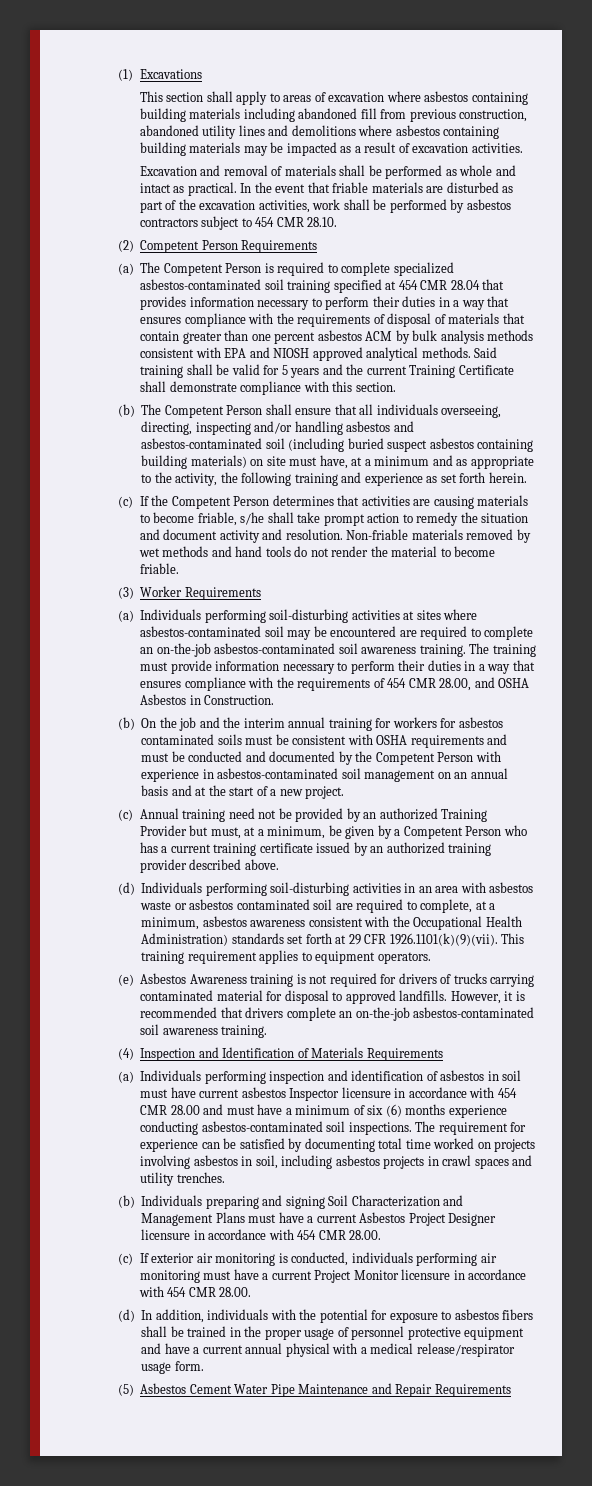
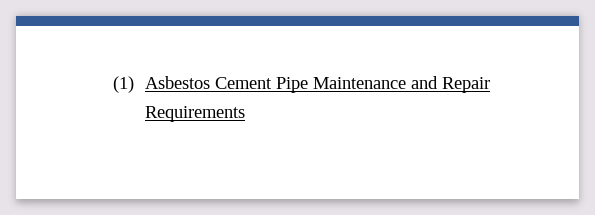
[139,69,202,79] [139,91,528,105] [139,108,528,122] [139,125,500,139] [139,142,523,156] [139,165,516,179] [139,182,514,196] [139,199,511,213] [139,216,338,230] [117,240,318,253] [117,262,454,276] [140,279,505,293] [140,296,510,310] [140,313,525,327] [140,330,534,344] [140,347,498,361] [140,364,514,378] [140,381,396,395] [117,404,502,418] [141,421,414,435] [141,438,534,452] [141,455,534,469] [141,472,527,486] [117,495,529,509] [139,512,529,526] [139,529,531,543] [138,546,496,557] [139,563,179,574] [117,586,261,600] [117,609,478,623] [140,626,534,640] [140,643,536,657] [140,660,535,674] [140,677,530,691] [140,694,275,705] [117,717,503,731] [141,734,508,748] [141,751,501,765] [141,768,508,782] [141,785,345,799] [117,808,488,822] [139,825,527,839] [139,842,492,856] [139,859,279,873] [117,882,534,896] [140,899,496,913] [141,916,522,930] [141,933,525,946] [141,950,431,964] [117,973,535,987] [140,990,525,1004] [140,1007,535,1021] [140,1024,268,1038] [117,1047,443,1061] [117,1070,522,1084] [140,1087,517,1101] [140,1104,507,1118] [140,1121,527,1135] [140,1138,536,1152] [140,1155,533,1169] [140,1172,225,1186] [117,1195,464,1209] [141,1212,497,1226] [141,1229,382,1240] [117,1252,497,1266] [139,1269,527,1283] [138,1286,252,1297] [117,1309,534,1323] [141,1326,525,1340] [141,1343,515,1357] [141,1361,204,1374] [117,1384,134,1396] Excavations // This section shall apply to areas of excavation where asbestos containing building materials including abandoned fill from previous construction, abandoned utility lines and demolitions where asbestos containing building materials may be impacted as a result of excavation activities. // Excavation and removal of materials shall be performed as whole and intact as practical. In the event that friable materials are disturbed as part of the excavation activities, work shall be performed by asbestos contractors subject to 454 CMR 28.10. // (2) Competent Person Requirements // (a) The Competent Person is required to complete specialized asbestos-contaminated soil training specified at 454 CMR 28.04 that provides information necessary to perform their duties in a way that ensures compliance with the requirements of disposal of materials that contain greater than one percent asbestos ACM by bulk analysis methods consistent with EPA and NIOSH approved analytical methods. Said training shall be valid for 5 years and the current Training Certificate shall demonstrate compliance with this section. // (b) The Competent Person shall ensure that all individuals overseeing, directing, inspecting and/or handling asbestos and asbestos-contaminated soil (including buried suspect asbestos containing building materials) on site must have, at a minimum and as appropriate to the activity, the following training and experience as set forth herein. // (c) If the Competent Person determines that activities are causing materials to become friable, s/he shall take prompt action to remedy the situation and document activity and resolution. Non-friable materials removed by wet methods and hand tools do not render the material to become friable. // (3) Worker Requirements // (a) Individuals performing soil-disturbing activities at sites where asbestos-contaminated soil may be encountered are required to complete an on-the-job asbestos-contaminated soil awareness training. The training must provide information necessary to perform their duties in a way that ensures compliance with the requirements of 454 CMR 28.00, and OSHA Asbestos in Construction. // (b) On the job and the interim annual training for workers for asbestos contaminated soils must be consistent with OSHA requirements and must be conducted and documented by the Competent Person with experience in asbestos-contaminated soil management on an annual basis and at the start of a new project. // (c) Annual training need not be provided by an authorized Training Provider but must, at a minimum, be given by a Competent Person who has a current training certificate issued by an authorized training provider described above. // (d) Individuals performing soil-disturbing activities in an area with asbestos waste or asbestos contaminated soil are required to complete, at a minimum, asbestos awareness consistent with the Occupational Health Administration) standards set forth at 29 CFR 1926.1101(k)(9)(vii). This training requirement applies to equipment operators. // (e) Asbestos Awareness training is not required for drivers of trucks carrying contaminated material for disposal to approved landfills. However, it is recommended that drivers complete an on-the-job asbestos-contaminated soil awareness training. // (4) Inspection and Identification of Materials Requirements // (a) Individuals performing inspection and identification of asbestos in soil must have current asbestos Inspector licensure in accordance with 454 CMR 28.00 and must have a minimum of six (6) months experience conducting asbestos-contaminated soil inspections. The requirement for experience can be satisfied by documenting total time worked on projects involving asbestos in soil, including asbestos projects in crawl spaces and utility trenches. // (b) Individuals preparing and signing Soil Characterization and Management Plans must have a current Asbestos Project Designer licensure in accordance with 454 CMR 28.00. // (c) If exterior air monitoring is conducted, individuals performing air monitoring must have a current Project Monitor licensure in accordance with 454 CMR 28.00. // (d) In addition, individuals with the potential for exposure to asbestos fibers shall be trained in the proper usage of personnel protective equipment and have a current annual physical with a medical release/respirator usage form. // (5) -> (134, 84) none
[234,1384,269,1394] Water -> (273, 83) none

